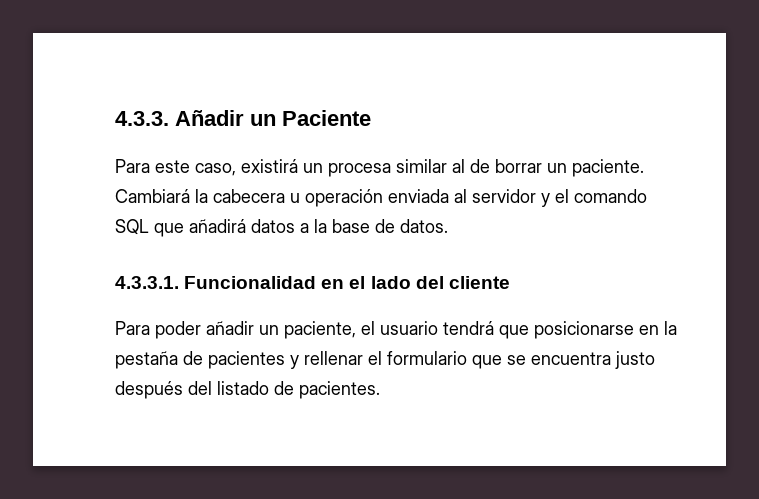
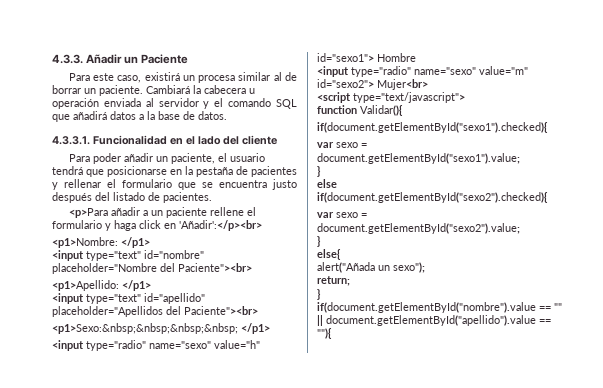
(380, 390) none -> [68,207,256,218] [52,220,262,231] [52,237,150,248] [52,250,204,261] [52,263,252,274] [52,280,151,291] [52,293,205,304] [52,306,258,317] [52,323,270,334] [52,340,260,351] [317,53,416,62] [317,66,528,77] [317,79,428,90] [317,92,465,103] [317,105,403,116] [317,122,548,133] [317,142,367,148] [317,153,520,164] [317,166,321,177] [317,179,337,188] [317,192,548,203] [317,212,367,218] [317,223,520,234] [317,236,321,247] [317,249,341,260] [317,262,425,273] [317,276,350,286] [317,289,321,300] [317,302,562,313] [317,315,551,326] [317,328,332,339] // <p>Para añadir a un paciente rellene el formulario y haga click en 'Añadir':</p><br> // <p1>Nombre: </p1> // <input type="text" id="nombre" placeholder="Nombre del Paciente"><br> // <p1>Apellido: </p1> // <input type="text" id="apellido" placeholder="Apellidos del Paciente"><br> // <p1>Sexo:&nbsp;&nbsp;&nbsp;&nbsp; </p1> // <input type="radio" name="sexo" value="h" id="sexo1"> Hombre // <input type="radio" name="sexo" value="m" id="sexo2"> Mujer<br> // <script type="text/javascript"> // function Validar(){ // if(document.getElementById("sexo1").checked){ // var sexo = document.getElementById("sexo1").value; // } // else if(document.getElementById("sexo2").checked){ // var sexo = document.getElementById("sexo2").value; // } // else{ // alert("Añada un sexo"); // return; // } // if(document.getElementById("nombre").value == "" || document.getElementById("apellido").value == ""){

